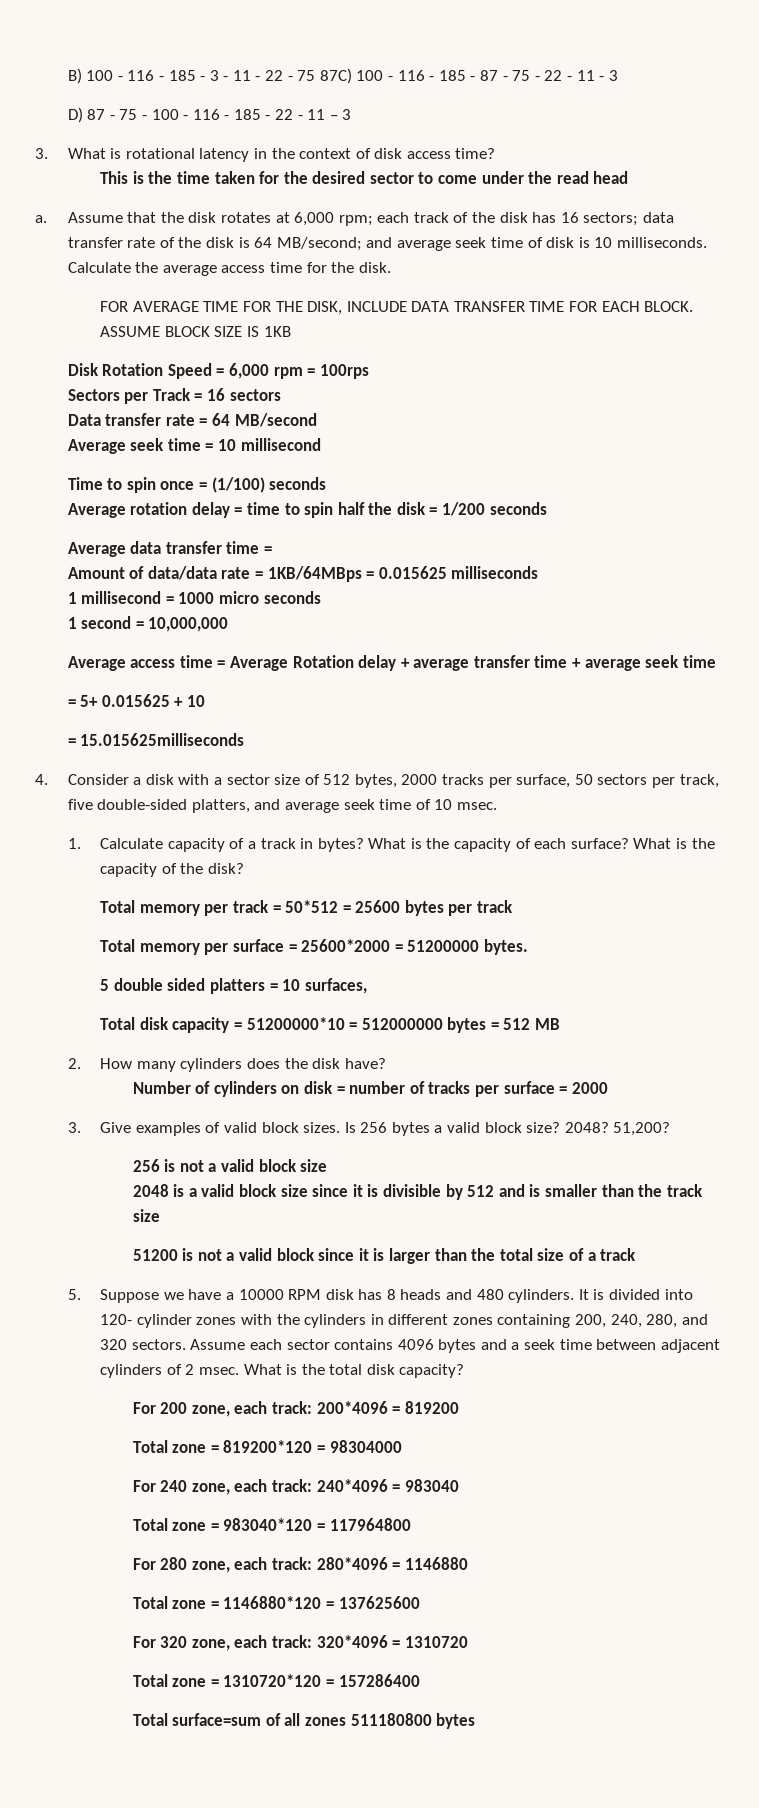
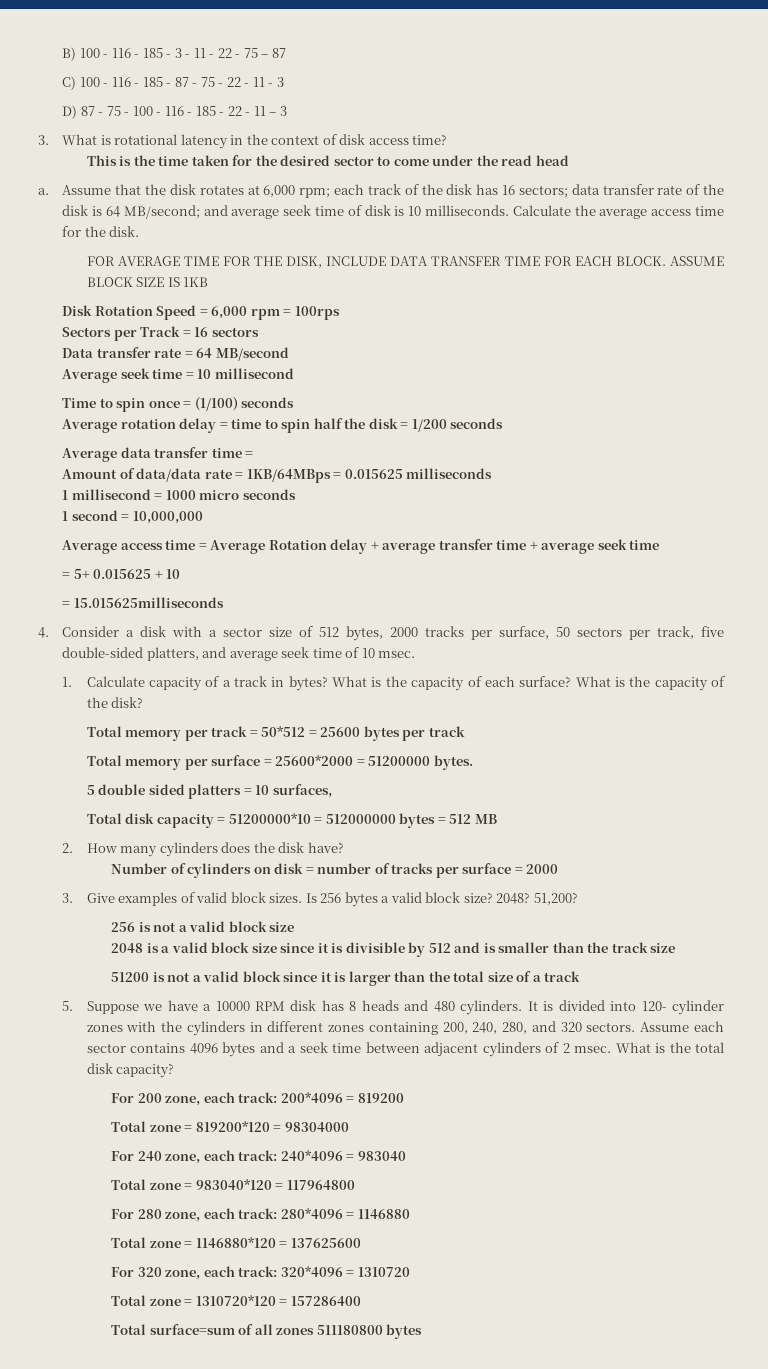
[319,68,352,84] 87C) -> [261,48,286,58] [62,76,77,90] – 87 // C)

